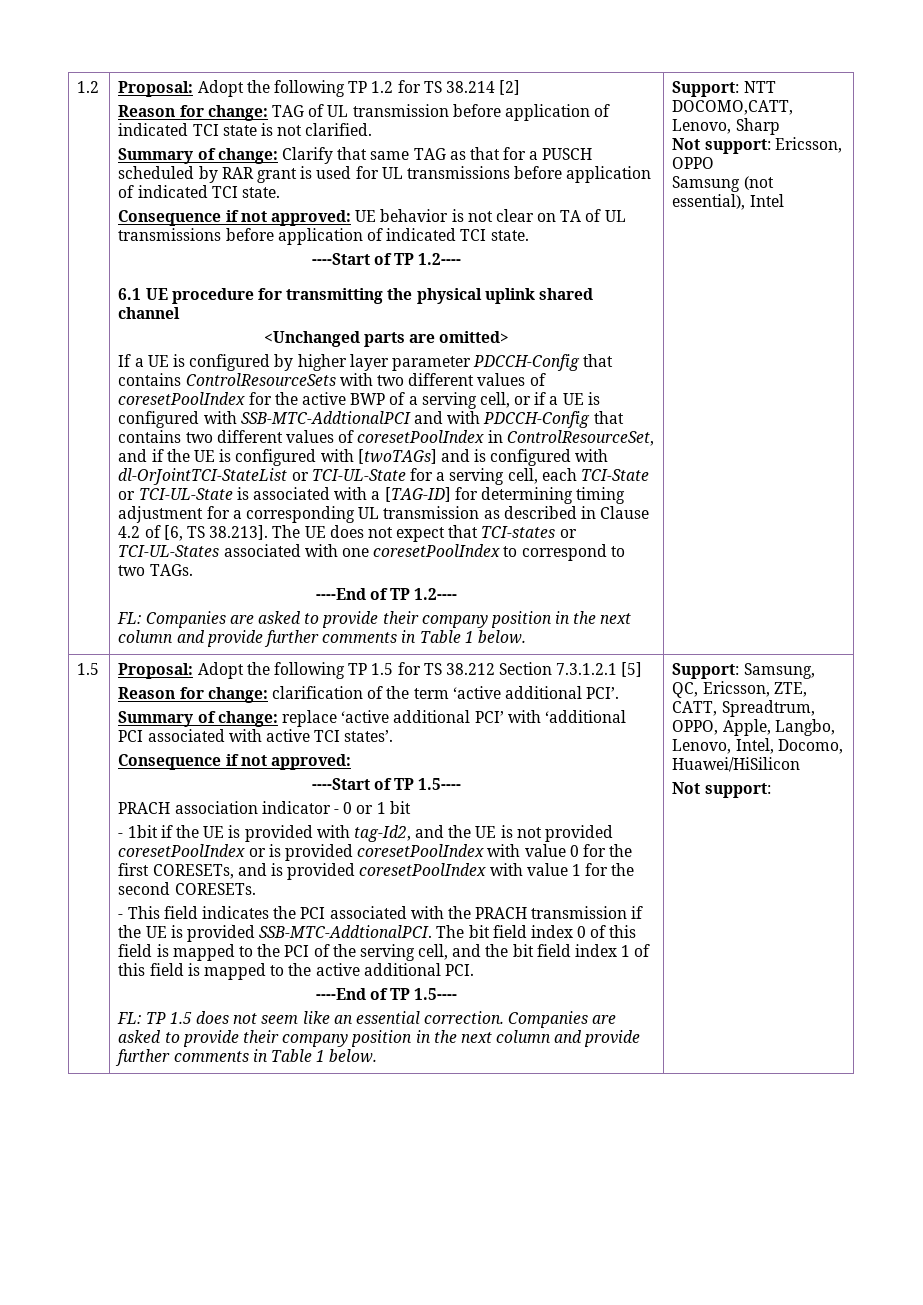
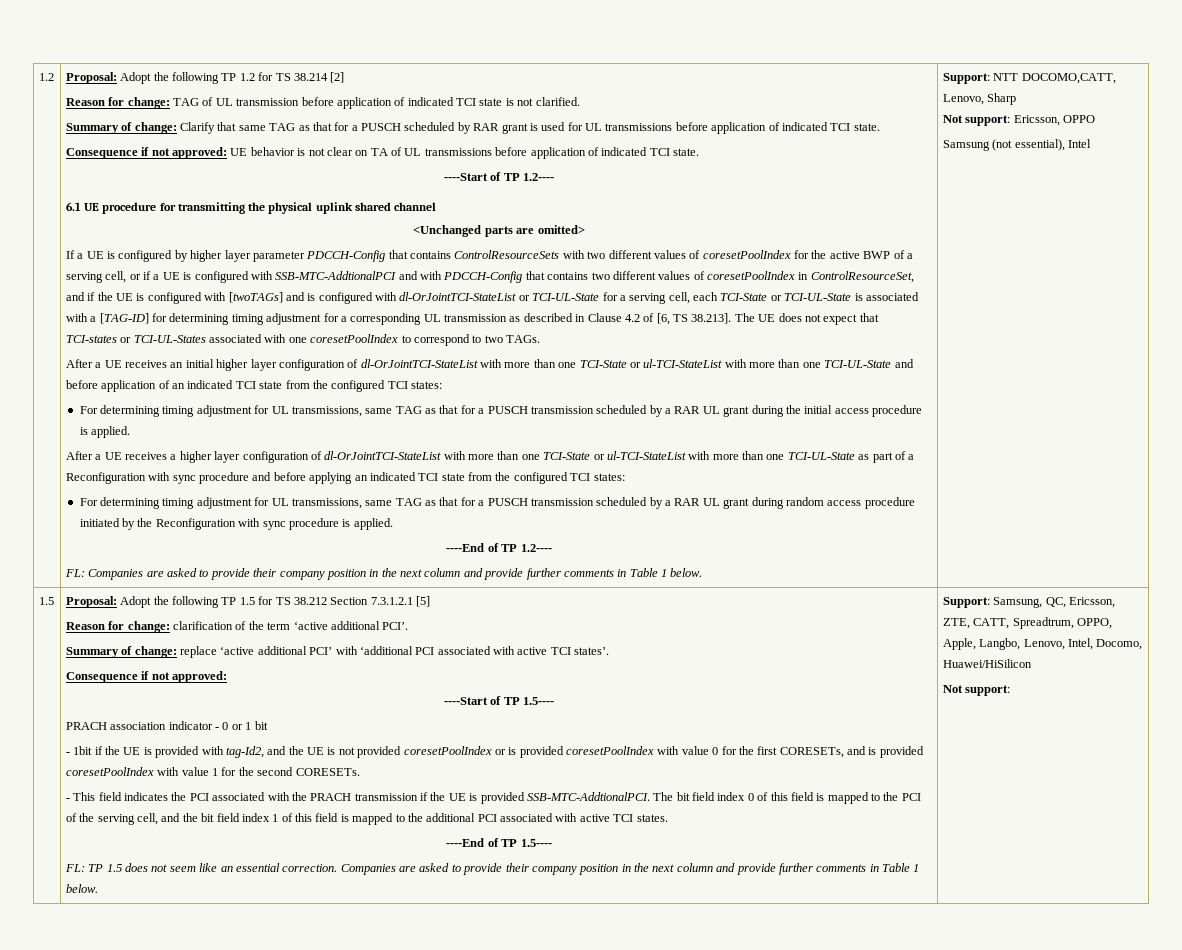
(193, 570) none -> [65,359,914,371] [65,380,443,392] [79,405,923,417] [79,426,131,438] [65,451,915,463] [65,472,625,484] [79,497,915,509] [79,518,393,530] // After a UE receives an initial higher layer configuration of dl-OrJointTCI-StateList with more than one TCI-State or ul-TCI-StateList with more than one TCI-UL-State and before application of an indicated TCI state from the configured TCI states: // For determining timing adjustment for UL transmissions, same TAG as that for a PUSCH transmission scheduled by a RAR UL grant during the initial access procedure is applied. // After a UE receives a higher layer configuration of dl-OrJointTCI-StateList with more than one TCI-State or ul-TCI-StateList with more than one TCI-UL-State as part of a Reconfiguration with sync procedure and before applying an indicated TCI state from the configured TCI states: // For determining timing adjustment for UL transmissions, same TAG as that for a PUSCH transmission scheduled by a RAR UL grant during random access procedure initiated by the Reconfiguration with sync procedure is applied.
[315,963,474,976] active additional PCI. -> [426,813,668,822] additional PCI associated with active TCI states.

